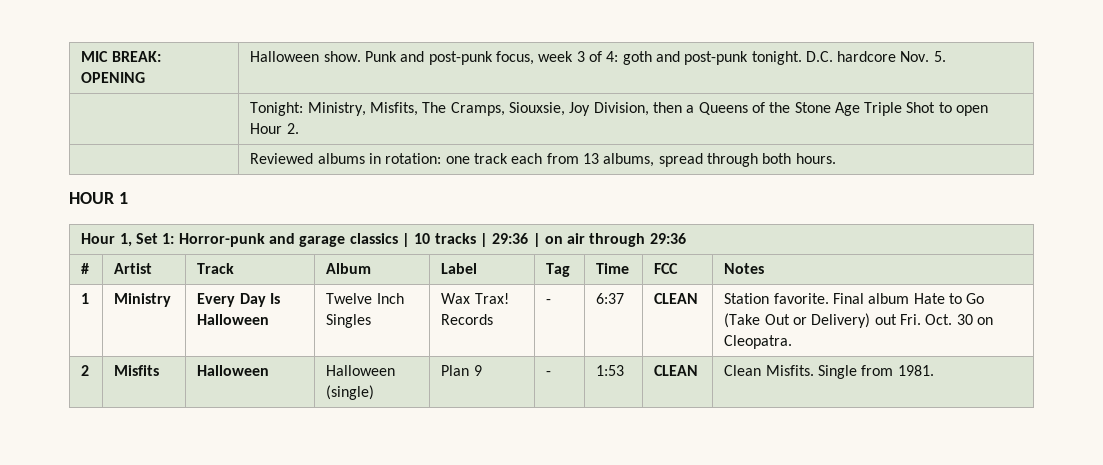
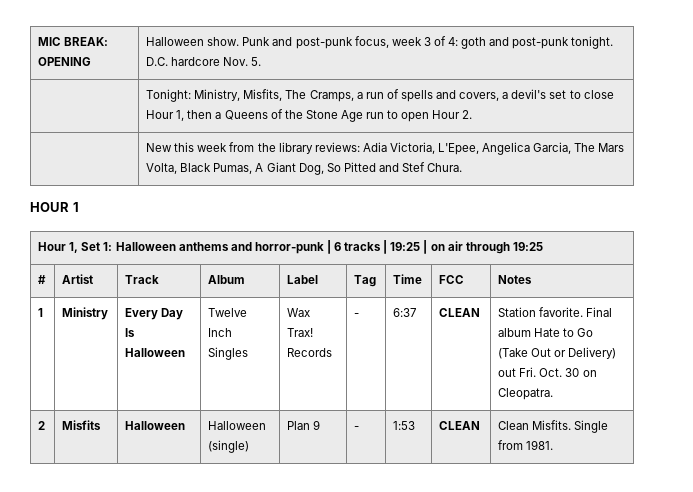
[508,102,649,116] Siouxsie, Joy Division, -> [356,89,614,102] [146,110,185,121] a run of spells and covers, a devil's set to close Hour 1,
[864,102,936,116] Triple Shot -> [366,112,385,119] run
[250,153,836,167] Reviewed albums in rotation: one track each from 13 albums, spread through both hours. -> [146,142,625,155] [146,162,463,175] New this week from the library reviews: Adia Victoria, L'Epee, Angelica Garcia, The Mars Volta, Black Pumas, A Giant Dog, So Pitted and Stef Chura.
[178,233,431,247] Horror-punk and garage classics | 10 -> [115,240,342,254] Halloween anthems and horror-punk | 6
[492,233,529,244] 29:36 -> [390,242,421,251] 19:25
[649,233,686,244] 29:36 -> [512,242,543,251] 19:25

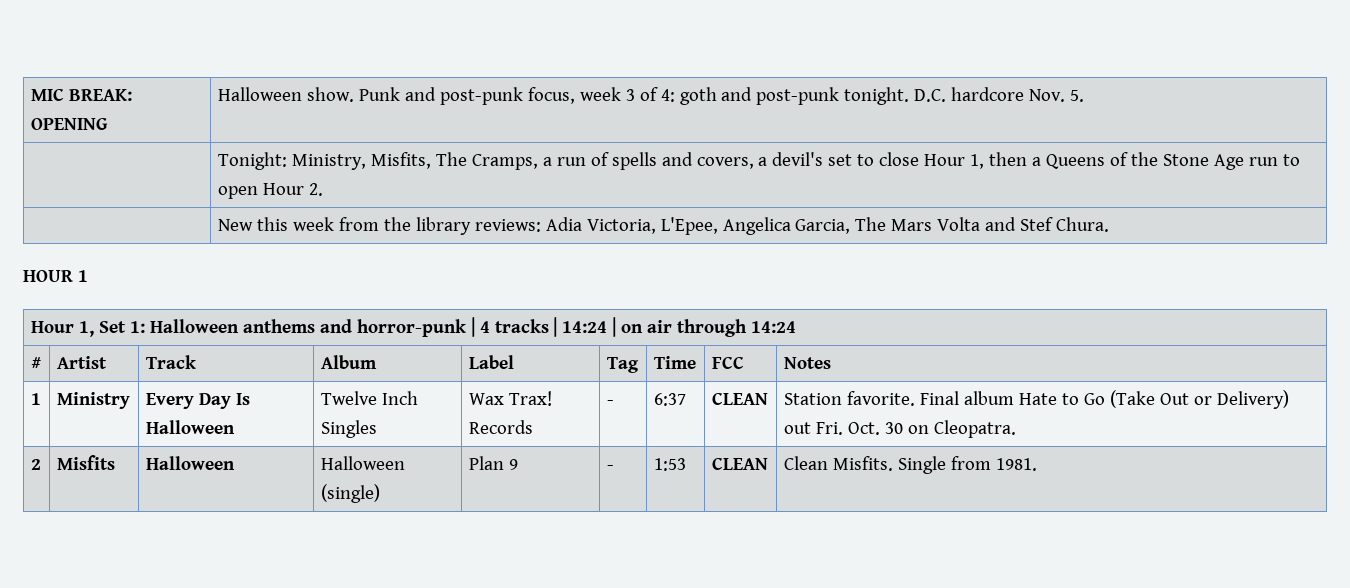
[146,162,376,175] Volta, Black Pumas, A Giant Dog, So Pitted -> [937,217,981,231] Volta
[334,242,342,251] 6 -> [479,321,490,333] 4
[390,242,421,251] 19:25 -> [562,321,608,333] 14:24
[512,242,543,251] 19:25 -> [751,321,797,333] 14:24

